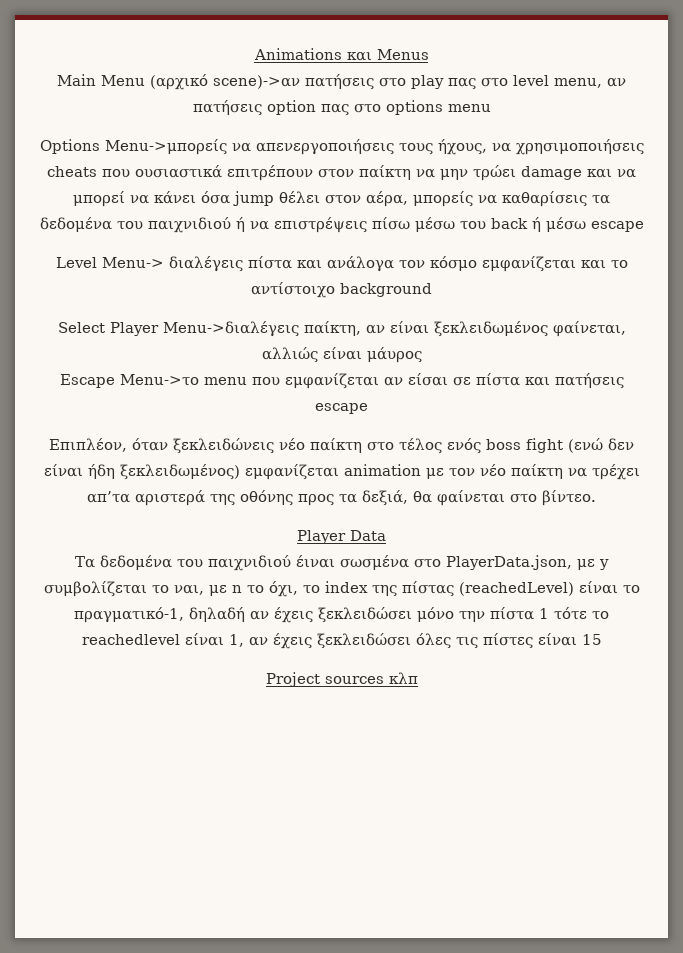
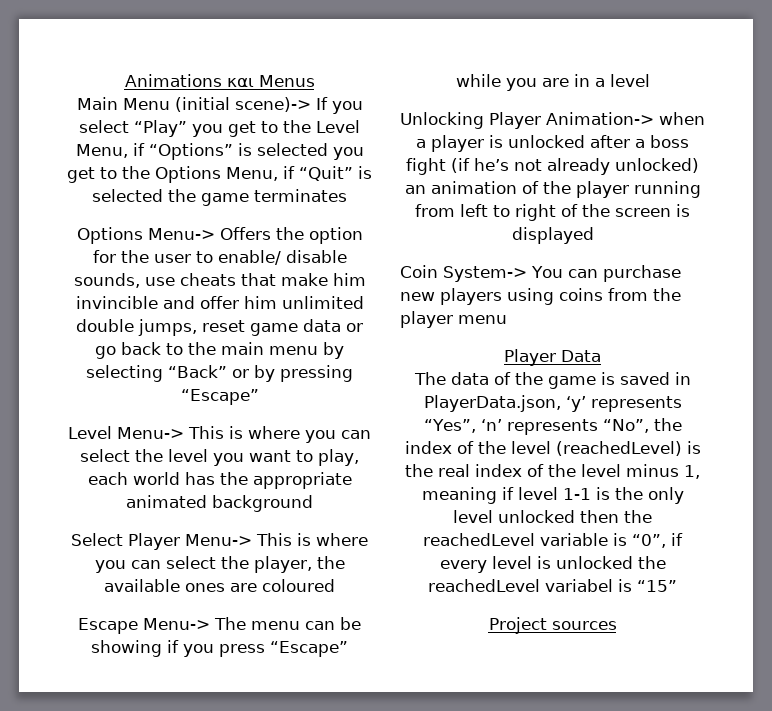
[150,74,626,90] [192,100,491,116] [39,139,644,155] [47,165,636,181] [73,191,610,207] [39,217,644,233] [55,256,628,272] [251,282,432,298] [57,321,626,337] [261,347,422,363] [59,373,624,389] [315,403,368,414] [49,438,634,454] [43,464,640,480] [87,490,596,506] [297,530,386,544] [75,555,609,571] [43,581,640,597] [74,607,609,623] [81,633,602,649] (αρχικό scene)->αν πατήσεις στο play πας στο level menu, αν πατήσεις option πας στο options menu // Options Menu->μπορείς να απενεργοποιήσεις τους ήχους, να χρησιμοποιήσεις cheats που ουσιαστικά επιτρέπουν στον παίκτη να μην τρώει damage και να μπορεί να κάνει όσα jump θέλει στον αέρα, μπορείς να καθαρίσεις τα δεδομένα του παιχνιδιού ή να επιστρέψεις πίσω μέσω του back ή μέσω escape // Level Menu-> διαλέγεις πίστα και ανάλογα τον κόσμο εμφανίζεται και το αντίστοιχο background // Select Player Menu->διαλέγεις παίκτη, αν είναι ξεκλειδωμένος φαίνεται, αλλιώς είναι μάυρος // Escape Menu->το menu που εμφανίζεται αν είσαι σε πίστα και πατήσεις escape // Επιπλέον, όταν ξεκλειδώνεις νέο παίκτη στο τέλος ενός boss fight (ενώ δεν είναι ήδη ξεκλειδωμένος) εμφανίζεται animation με τον νέο παίκτη να τρέχει απ’τα αριστερά της οθόνης προς τα δεξιά, θα φαίνεται στο βίντεο. // Player Data // Τα δεδομένα του παιχνιδιού έιναι σωσμένα στο PlayerData.json, με y συμβολίζεται το ναι, με n το όχι, το index της πίστας (reachedLevel) είναι το πραγματικό-1, δηλαδή αν έχεις ξεκλειδώσει μόνο την πίστα 1 τότε το reachedlevel είναι 1, αν έχεις ξεκλειδώσει όλες τις πίστες είναι 15 -> [174,97,363,114] [79,120,360,137] [75,143,364,160] [67,166,372,183] [92,189,347,206] [76,227,363,244] [92,250,347,265] [73,273,366,288] [75,296,364,309] [76,319,363,336] [95,342,344,359] [86,365,353,382] [180,389,259,405] [68,426,371,443] [80,449,359,466] [87,472,352,489] [126,495,313,512] [71,533,368,550] [94,556,345,573] [104,579,335,592] [78,617,361,634] [91,640,348,657] [455,74,650,91] [400,112,705,129] [416,135,689,152] [406,158,699,175] [404,181,701,198] [415,204,690,221] [511,227,594,244] [400,265,681,282] [400,288,681,305] [400,311,507,328] [504,349,601,366] [413,372,691,389] [423,395,682,412] [423,418,682,435] [404,441,701,456] [405,464,700,479] [421,487,684,504] [453,510,652,523] [423,533,683,548] [439,556,666,573] [428,579,677,592] (initial scene)-> If you select “Play” you get to the Level Menu, if “Options” is selected you get to the Options Menu, if “Quit” is selected the game terminates // Options Menu-> Offers the option for the user to enable/ disable sounds, use cheats that make him invincible and offer him unlimited double jumps, reset game data or go back to the main menu by selecting “Back” or by pressing “Escape” // Level Menu-> This is where you can select the level you want to play, each world has the appropriate animated background // Select Player Menu-> This is where you can select the player, the available ones are coloured // Escape Menu-> The menu can be showing if you press “Escape” while you are in a level // Unlocking Player Animation-> when a player is unlocked after a boss fight (if he’s not already unlocked) an animation of the player running from left to right of the screen is displayed // Coin System-> You can purchase new players using coins from the player menu // Player Data // The data of the game is saved in PlayerData.json, ‘y’ represents “Yes”, ‘n’ represents “No”, the index of the level (reachedLevel) is the real index of the level minus 1, meaning if level 1-1 is the only level unlocked then the reachedLevel variable is “0”, if every level is unlocked the reachedLevel variabel is “15”
[388,672,418,684] κλπ -> (617, 625) none

